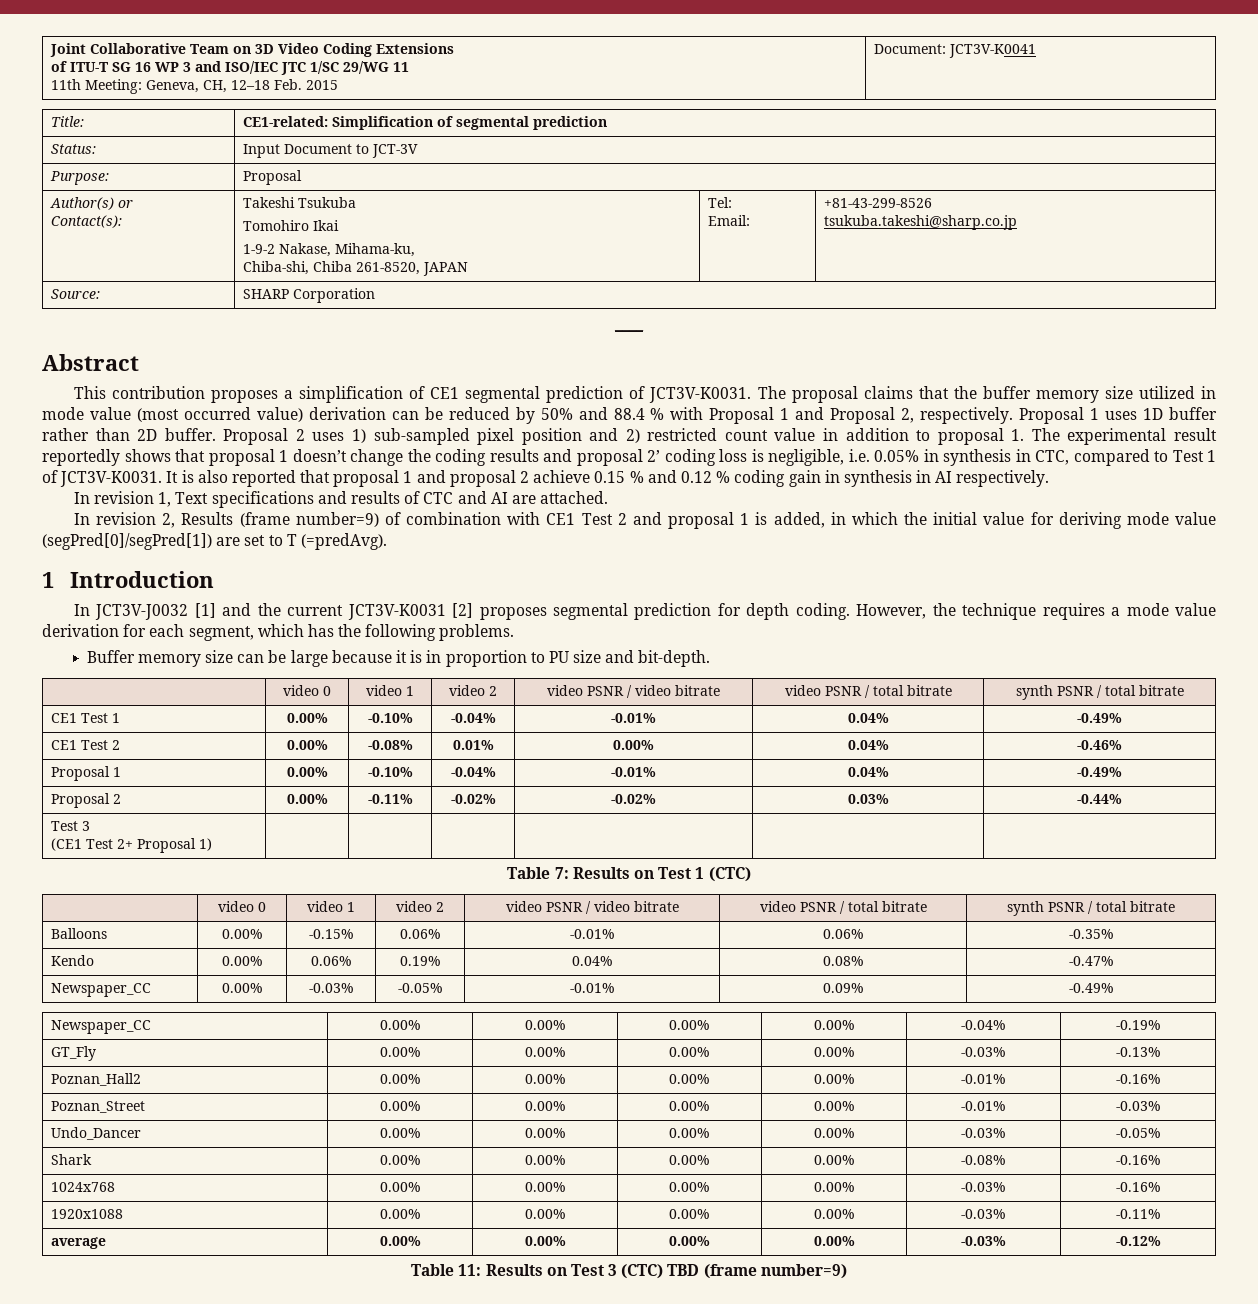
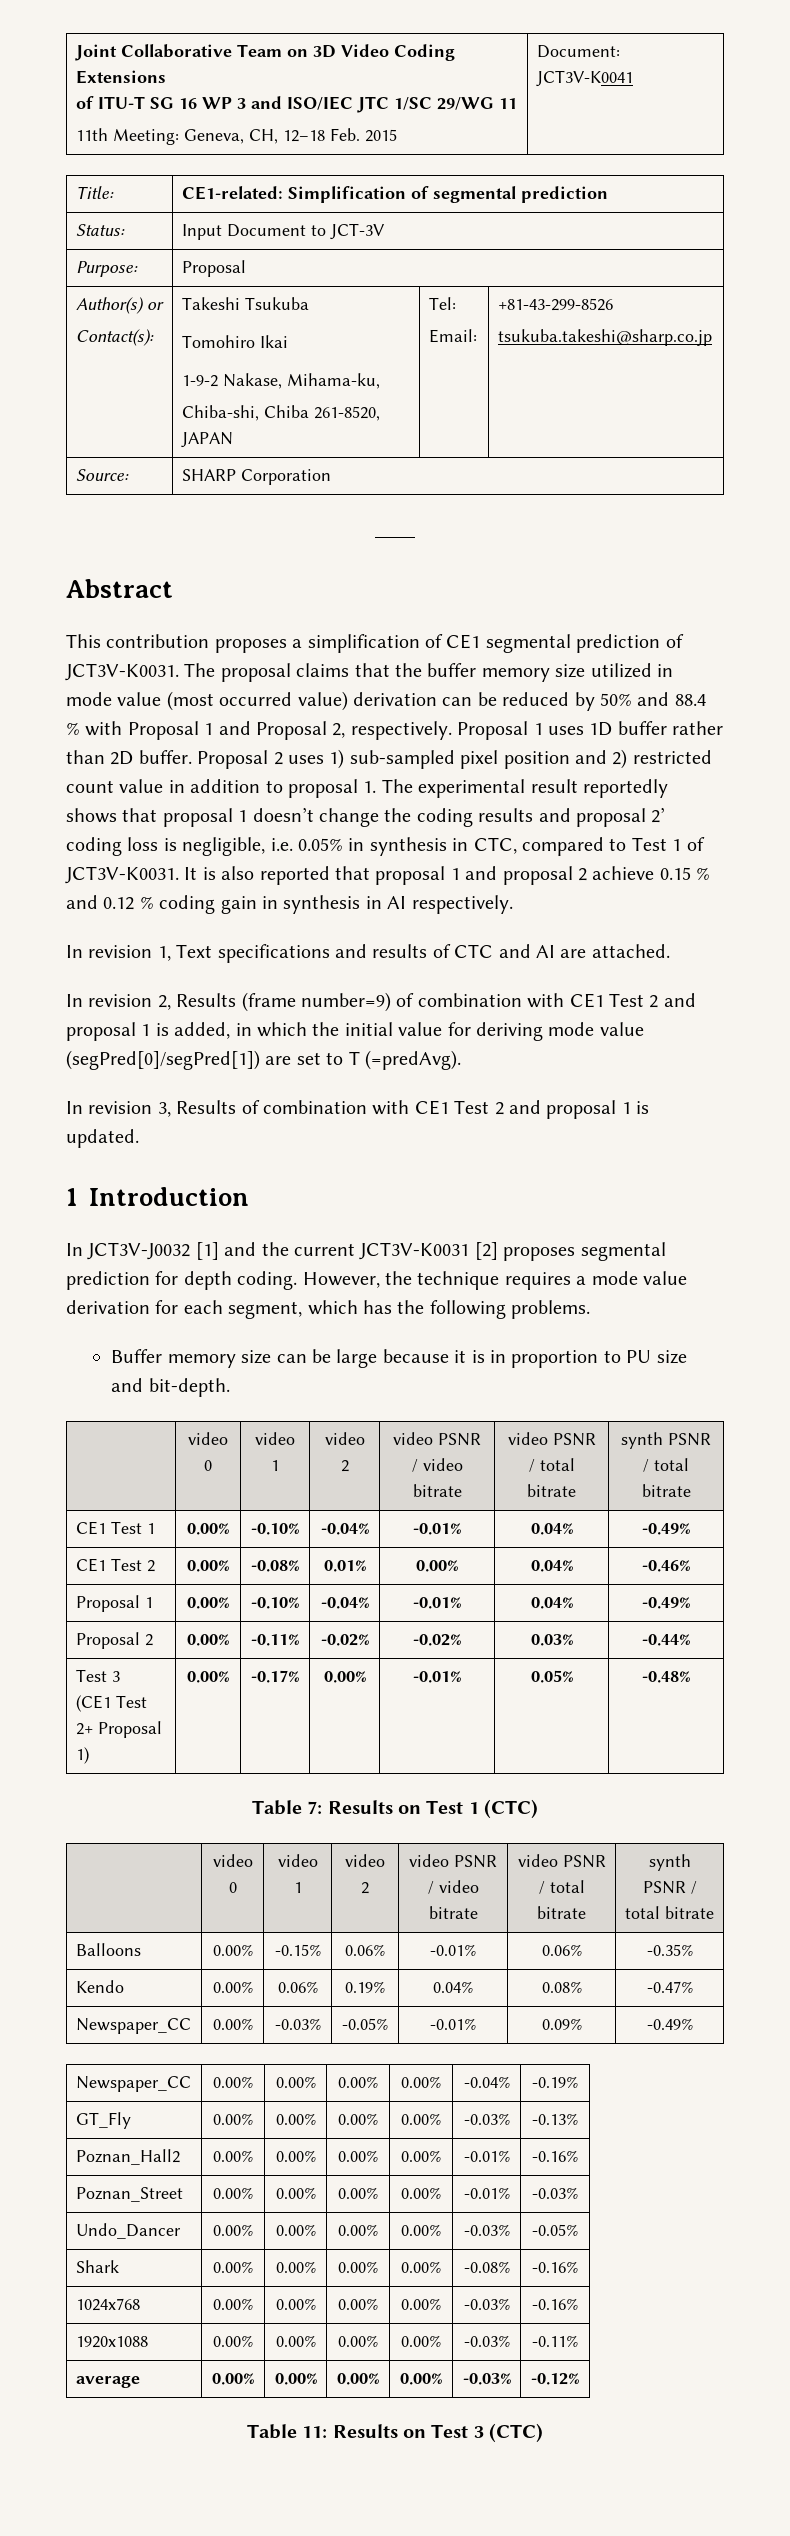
(387, 541) none -> [66,1100,650,1119] [66,1129,139,1148] // In revision 3, Results of combination with CE1 Test 2 and proposal 1 is updated.
(213, 844) | | | | | -> [187,1671,229,1683] [251,1670,299,1683] [323,1671,366,1683] [413,1671,462,1683] [530,1670,573,1683] [642,1671,690,1683] 0.00% | -0.17% | 0.00% | -0.01% | 0.05% | -0.48%
[667,1264,847,1279] TBD (frame number=9) -> (544, 2433) none

